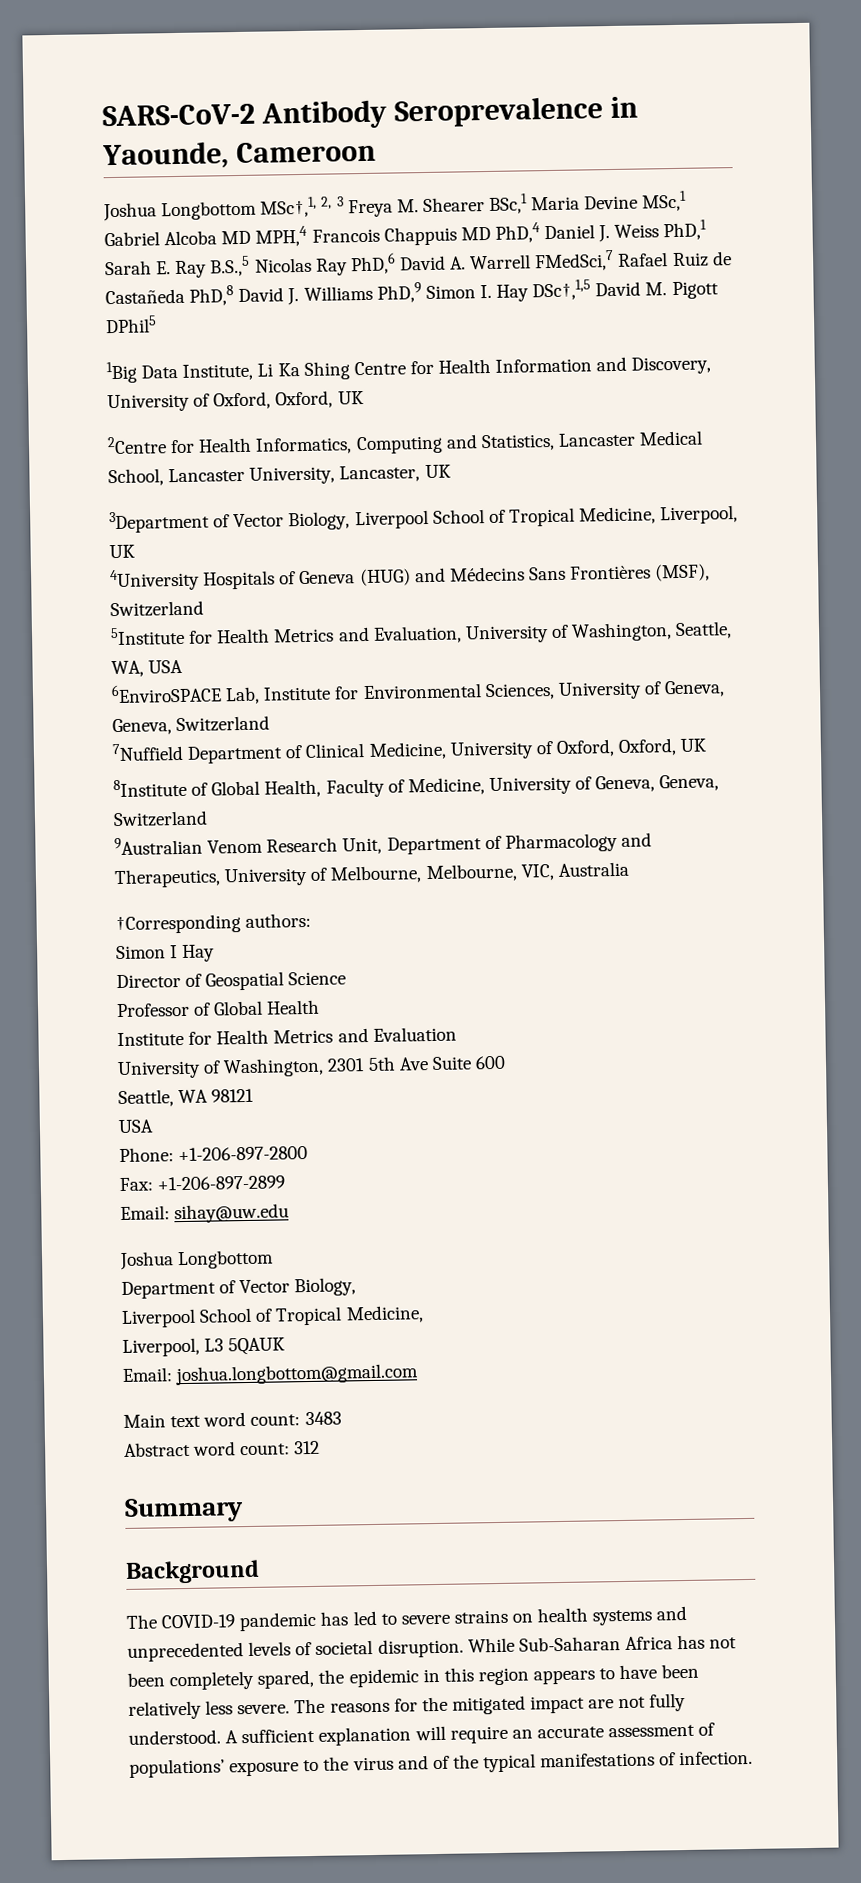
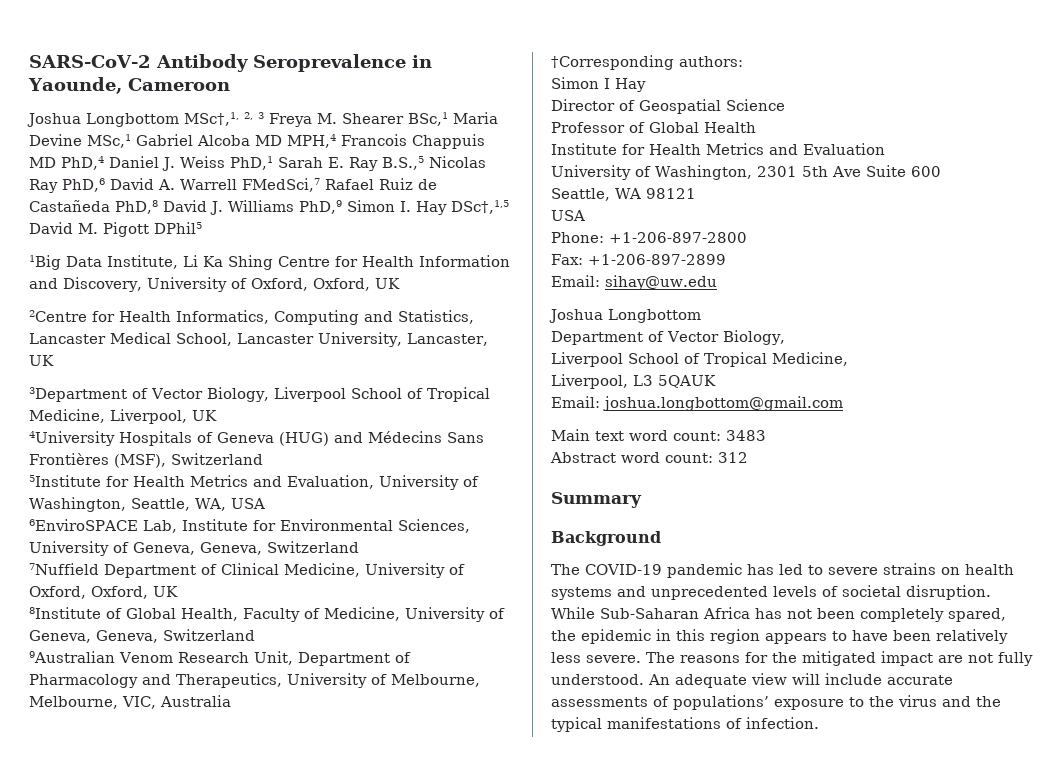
[225,1724,696,1746] A sufficient explanation will require an accurate assessment -> [648,673,953,688] [551,697,648,707] An adequate view will include accurate assessments
[432,1755,450,1770] of -> (971, 701) none

